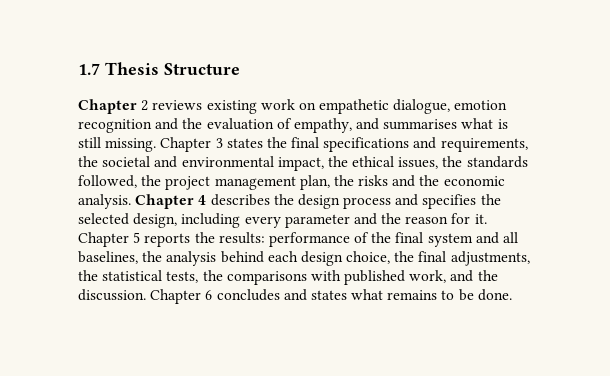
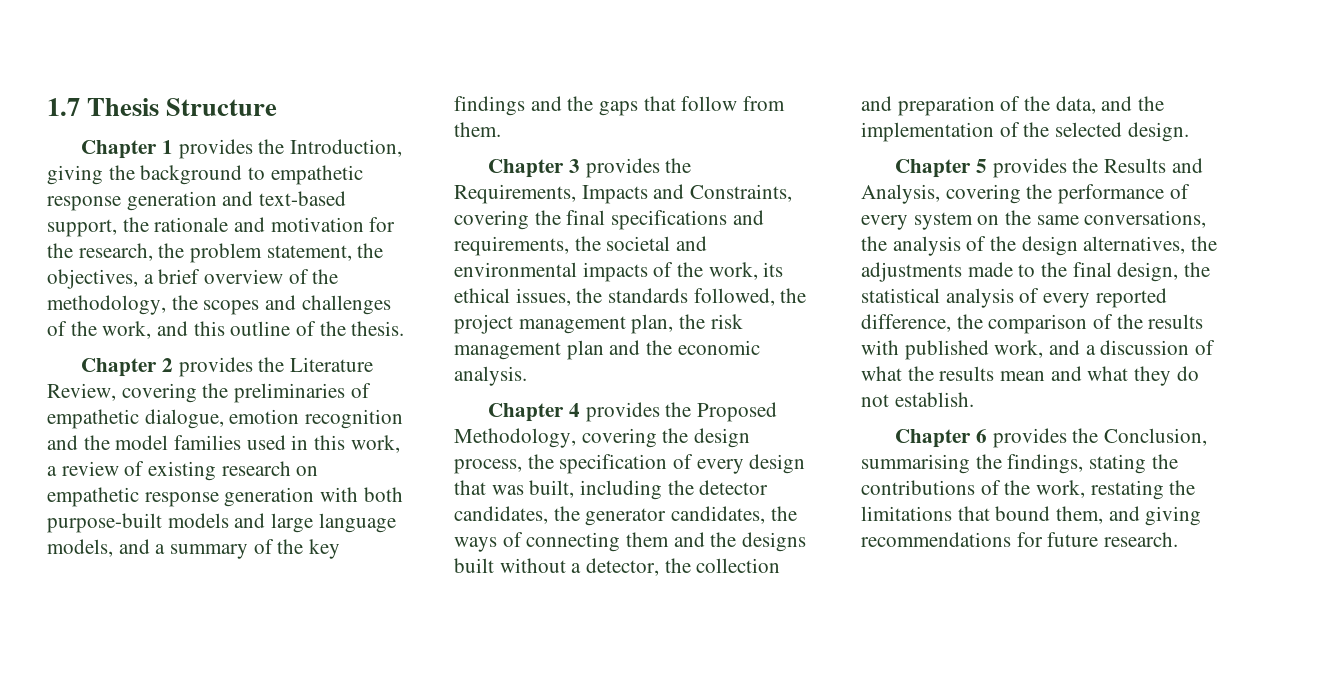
[141,99,316,114] 2 reviews existing work on -> [161,139,402,159] [47,165,363,185] [47,191,347,211] [47,217,396,237] [47,243,384,263] [47,269,339,289] [47,295,391,315] [47,321,405,339] [81,357,373,377] [47,383,371,403] 1 provides the Introduction, giving the background to empathetic response generation and text-based support, the rationale and motivation for the research, the problem statement, the objectives, a brief overview of the methodology, the scopes and challenges of the work, and this outline of the thesis. // Chapter 2 provides the Literature Review, covering the preliminaries of
[206,118,508,133] [78,137,263,152] evaluation of empathy, and summarises what is still missing. Chapter 3 states -> [115,435,400,453] [47,461,319,481] [47,487,403,507] [47,513,396,533] [47,539,341,559] [454,96,786,116] [454,122,501,137] [488,158,692,178] [454,184,793,204] [454,210,529,230] model families used in this work, a review of existing research on empathetic response generation with both purpose-built models and large language models, and a summary of the key findings and the gaps that follow from them. // Chapter 3 provides the Requirements, Impacts and Constraints, covering
[277,156,348,171] impact, the -> [582,262,784,282] impacts of the work, its
[358,175,389,186] risks -> [710,314,743,329] [454,340,604,360] risk management plan
(131, 201) none -> (527, 376) //
[210,194,501,209] [78,213,487,228] [78,232,519,247] [78,251,530,266] [78,270,498,285] [78,289,512,304] describes the design process and specifies the selected design, including every parameter and the reason for it. Chapter 5 reports the results: performance of the final system and all baselines, the analysis behind each design choice, the final adjustments, the statistical tests, the comparisons with published work, and the discussion. Chapter 6 concludes and states what remains to be done. -> [585,402,777,422] [454,428,751,448] [454,454,806,474] [454,480,769,500] [454,506,797,526] [454,532,807,552] [454,558,781,576] [861,96,1165,116] [861,122,1189,142] [895,158,1203,178] [861,184,1190,204] [861,210,1207,230] [861,236,1218,256] [861,262,1211,282] [861,288,1167,308] [861,314,1204,334] [861,340,1216,360] [861,366,1199,386] [861,392,974,407] [895,428,1207,448] [861,454,1178,474] [861,480,1196,500] [861,506,1202,526] [861,532,1179,547] provides the Proposed Methodology, covering the design process, the specification of every design that was built, including the detector candidates, the generator candidates, the ways of connecting them and the designs built without a detector, the collection and preparation of the data, and the implementation of the selected design. // Chapter 5 provides the Results and Analysis, covering the performance of every system on the same conversations, the analysis of the design alternatives, the adjustments made to the final design, the statistical analysis of every reported difference, the comparison of the results with published work, and a discussion of what the results mean and what they do not establish. // Chapter 6 provides the Conclusion, summarising the findings, stating the contributions of the work, restating the limitations that bound them, and giving recommendations for future research.

